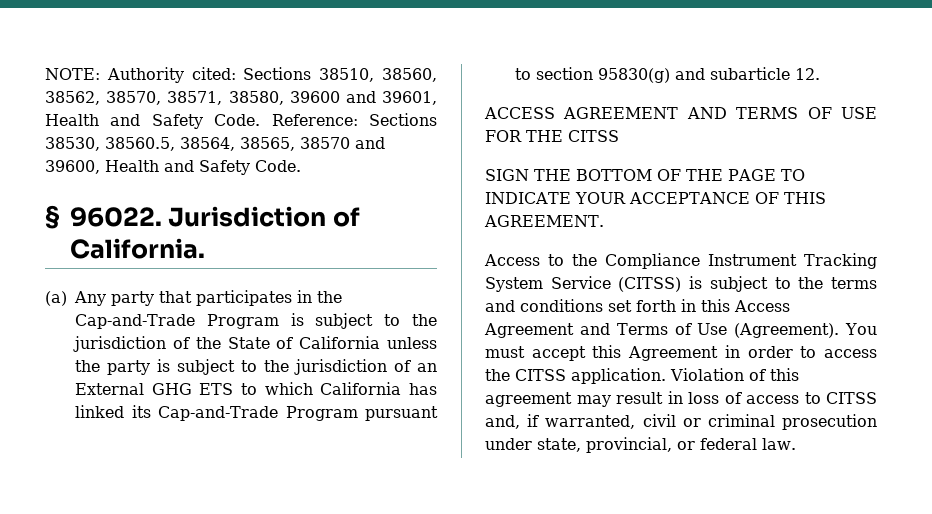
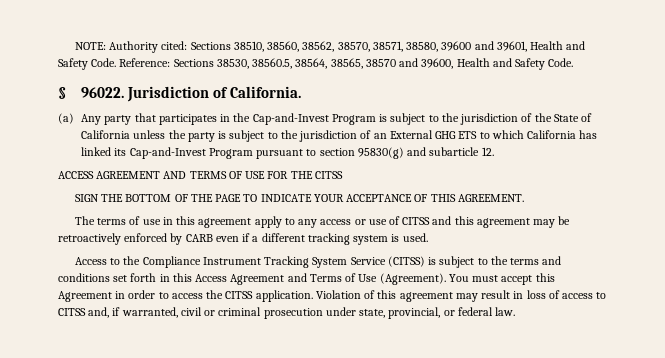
[75,314,195,329] Cap-and-Trade -> [252,113,329,125] Cap-and-Invest
[158,406,278,421] Cap-and-Trade -> [129,147,206,159] Cap-and-Invest
(604, 221) none -> [74,216,571,228] [58,233,428,245] // The terms of use in this agreement apply to any access or use of CITSS and this agreement may be retroactively enforced by CARB even if a different tracking system is used.

